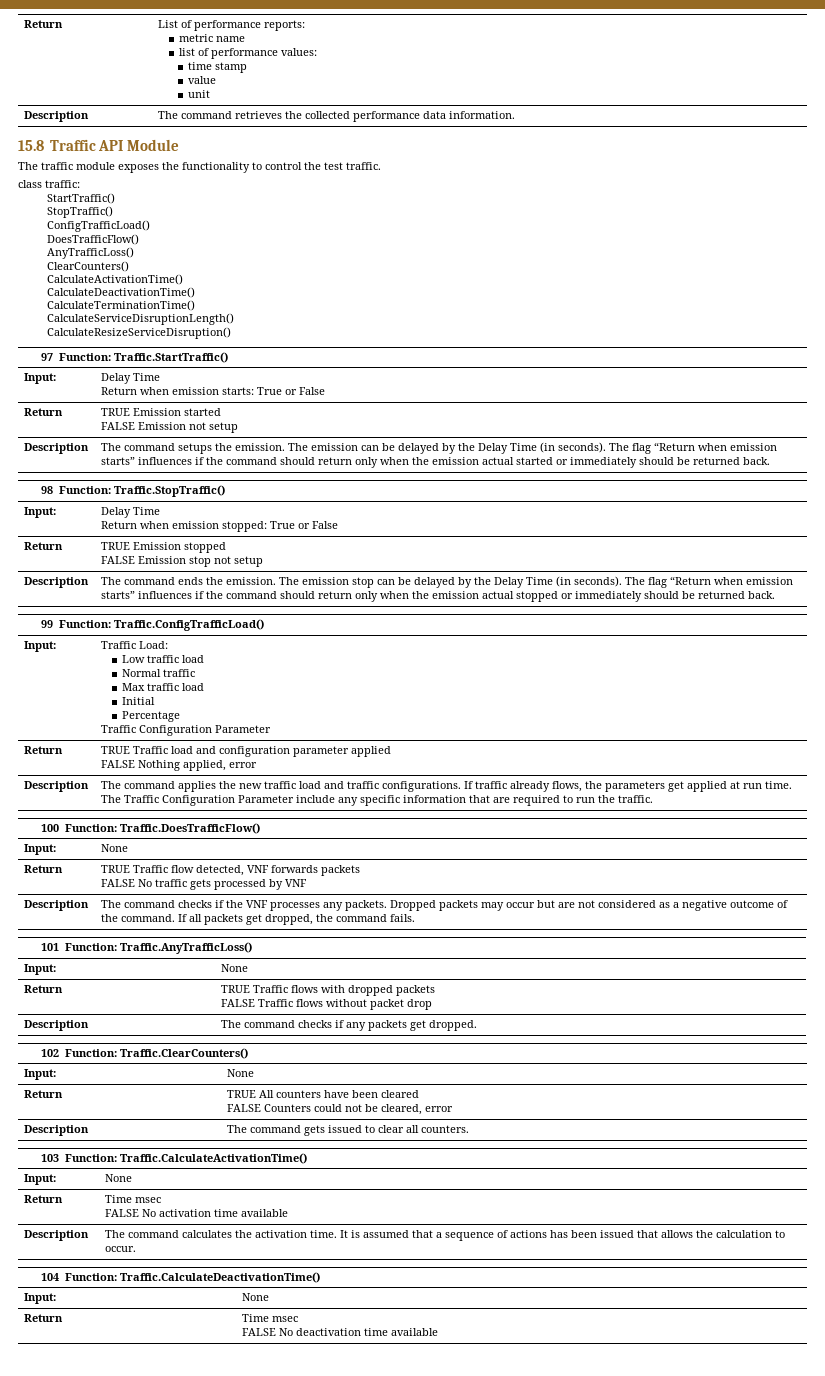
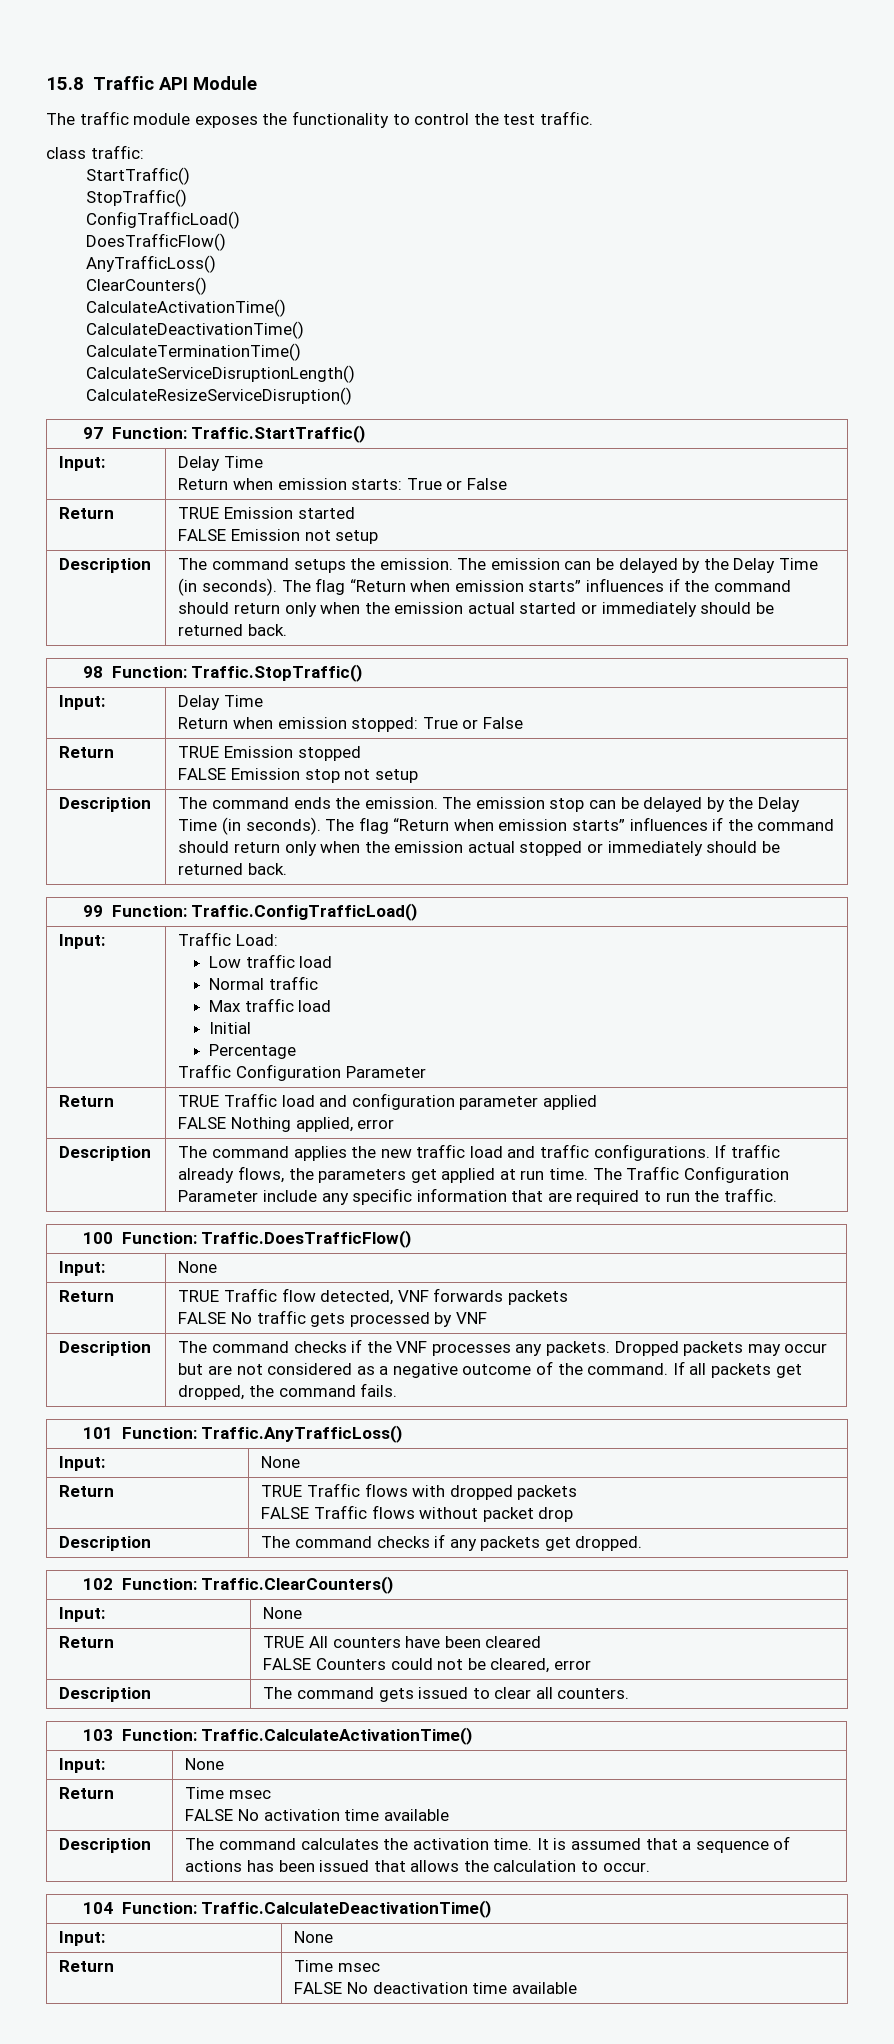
[24,20,64,28] [158,20,306,31] [178,34,245,42] [178,48,317,59] [187,62,247,73] [187,76,216,84] [187,90,210,98] [24,111,90,122] [158,111,516,122] Return | List of performance reports: // metric name // list of performance values: // time stamp // value // unit // Description | The command retrieves the collected performance data information. // -> (46, 83) none

